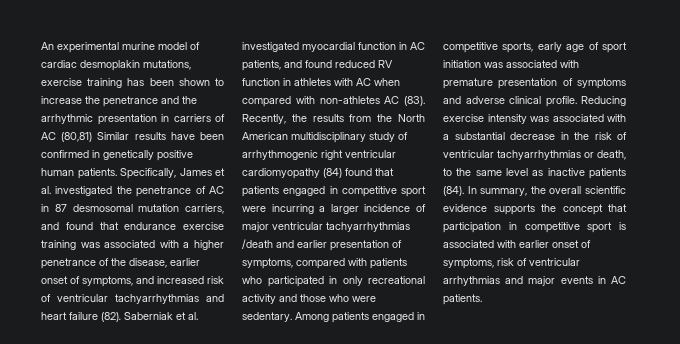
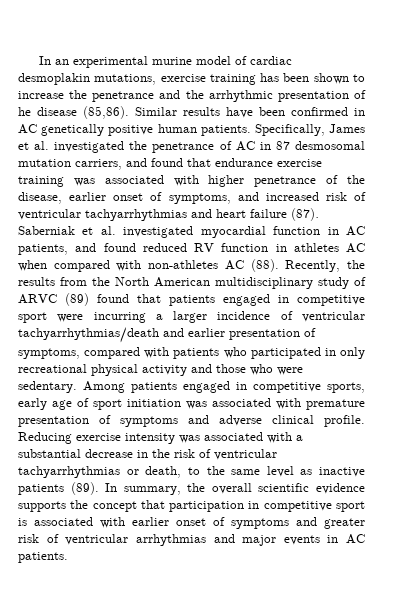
[41,42,54,50] An -> [39,56,70,65] In an
[161,114,225,122] [41,132,93,142] in carriers of AC (80,81) -> [354,90,366,99] [18,106,129,119] of he disease (85,86).
(100, 154) none -> [18,124,37,134] AC
[183,242,190,248] a -> (199, 180) none
[101,312,121,322] (82). -> [291,208,319,221] (87).
[334,78,353,86] with -> (339, 247) none
[404,96,425,106] (83). -> [250,259,279,272] (88).
[242,150,396,160] [242,168,342,179] arrhythmogenic right ventricular cardiomyopathy (84) -> [18,293,89,306] ARVC (89)
[242,222,410,232] [242,239,273,249] major ventricular tachyarrhythmias /death -> [301,311,365,322] [18,327,159,343] ventricular tachyarrhythmias/death
(425, 280) none -> [91,364,138,376] physical
[443,186,464,196] (84). -> [70,482,99,495] (89).
[443,258,494,269] symptoms, -> [231,517,365,529] symptoms and greater

